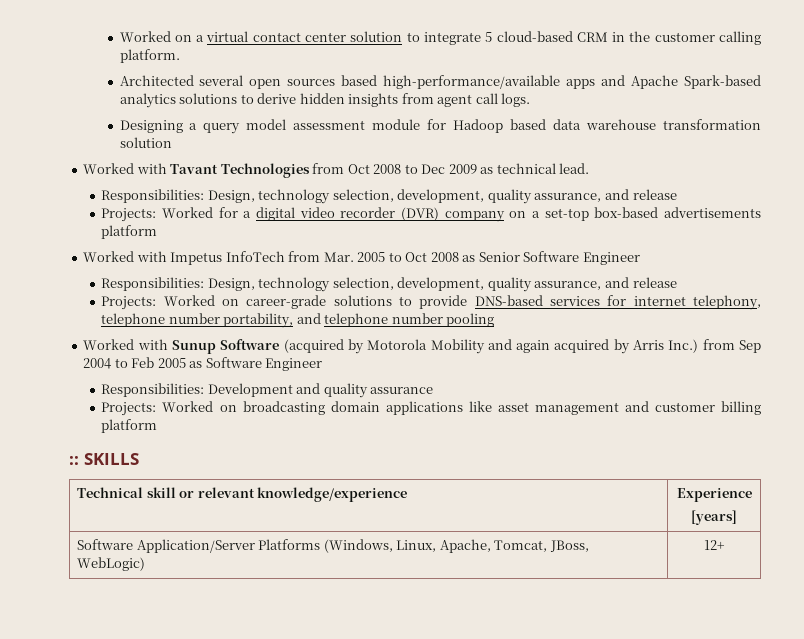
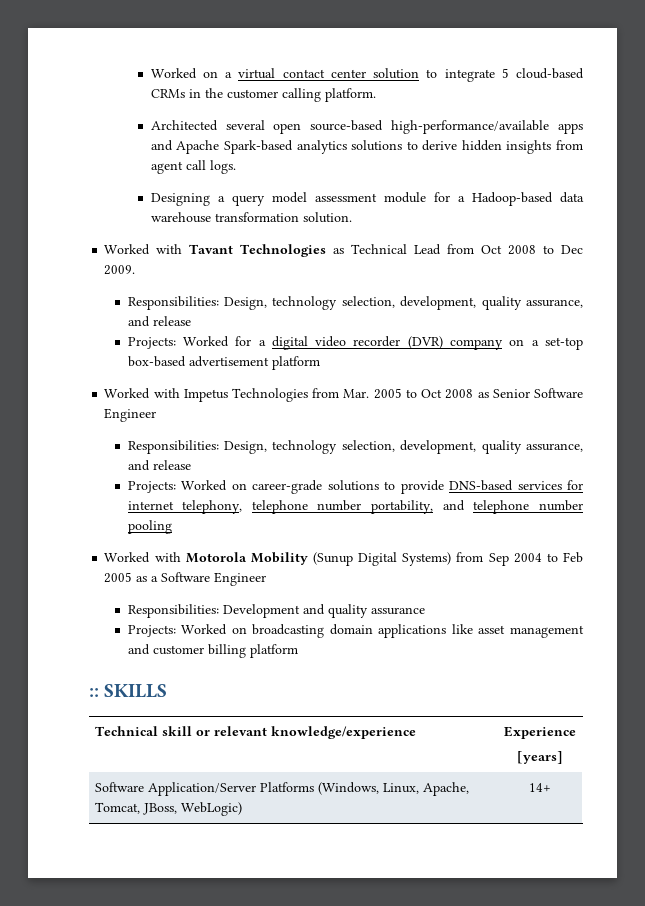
[576,32,608,42] CRM -> [150,89,185,98] CRMs
[287,75,378,86] sources based -> [310,120,384,131] source-based
[453,119,547,133] Hadoop based -> [457,192,553,206] a Hadoop-based
[119,137,172,148] solution -> [302,212,352,223] solution.
(310, 170) none -> [333,244,442,255] as Technical Lead
[448,163,590,174] 2009 as technical lead. -> [104,265,136,275] 2009.
[664,207,762,218] advertisements -> [188,356,269,367] advertisement
[225,251,285,262] InfoTech -> [232,388,309,402] Technologies
[171,339,699,354] Sunup Software (acquired by Motorola Mobility and again acquired by Arris Inc.) -> [185,552,452,566] Motorola Mobility (Sunup Digital Systems)
(203, 364) none -> [151,576,159,582] a
[703,540,725,550] 12+ -> [529,783,551,792] 14+

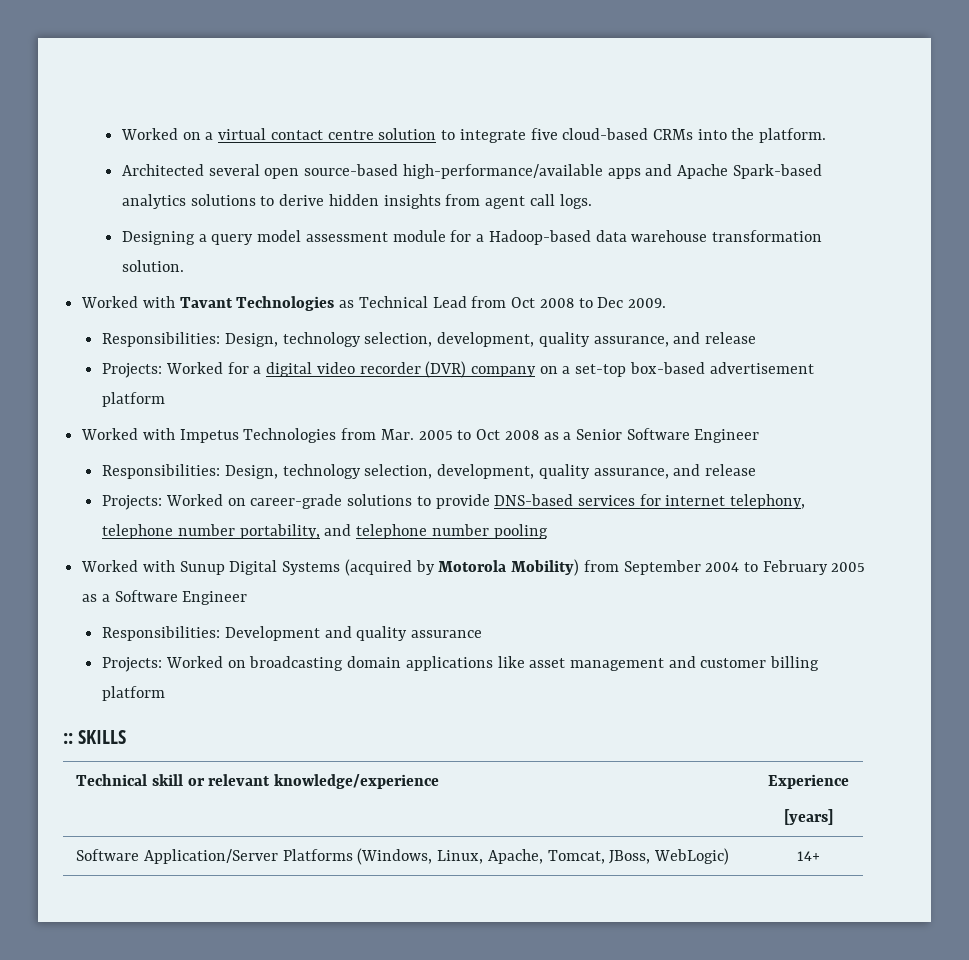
[330,69,366,78] center -> [327,130,374,140] centre
[501,68,509,78] 5 -> [530,128,558,140] five
[188,88,321,102] in the customer calling -> [697,128,755,140] into the
(489, 395) none -> [563,432,572,440] a
[185,552,509,566] Motorola Mobility (Sunup Digital Systems) from Sep -> [179,559,701,576] Sunup Digital Systems (acquired by Motorola Mobility) from September
[562,552,583,563] Feb -> [762,560,828,575] February

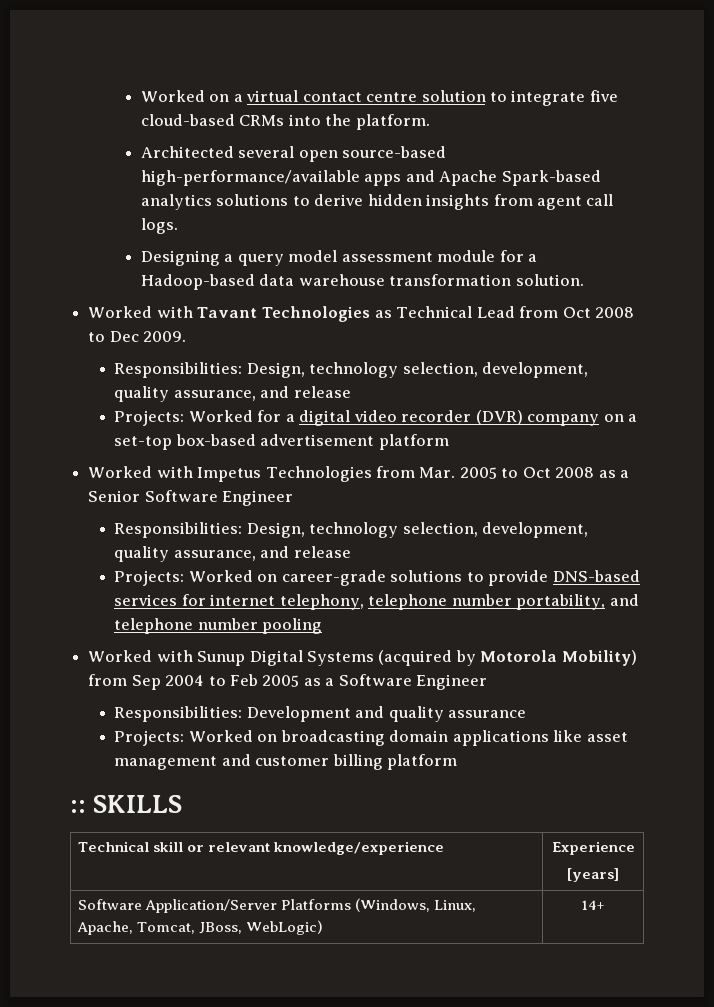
[623,560,701,575] September -> [131,675,161,690] Sep
[762,560,828,575] February -> [229,674,258,686] Feb

